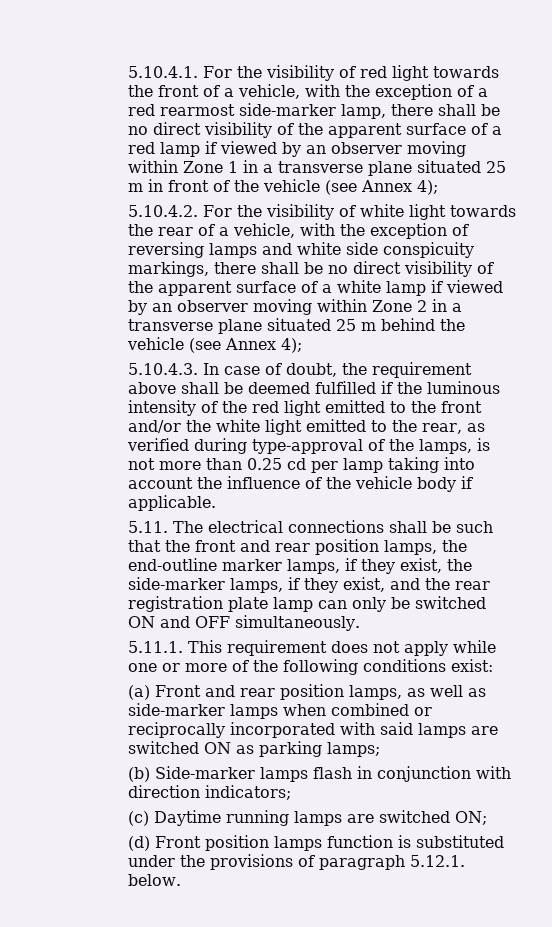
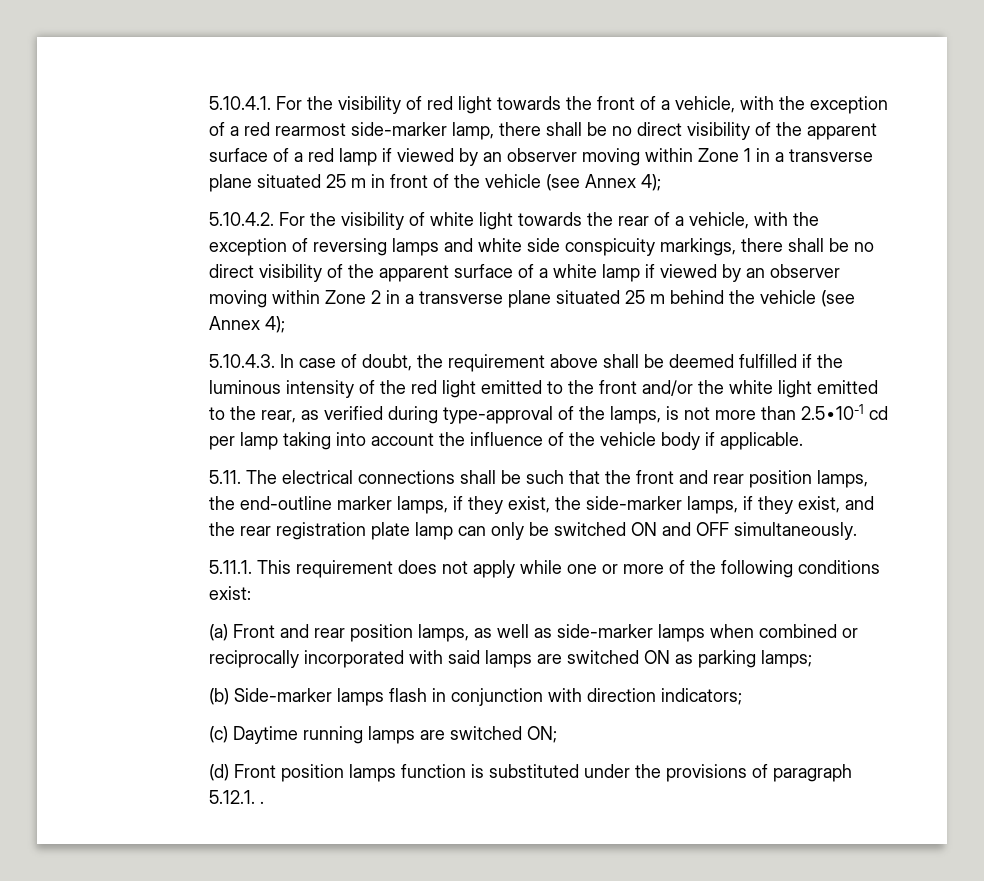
[246,458,282,470] 0.25 -> [800,404,864,420] 2.5∙10-1
[127,874,181,886] below. -> [259,801,264,804] .

